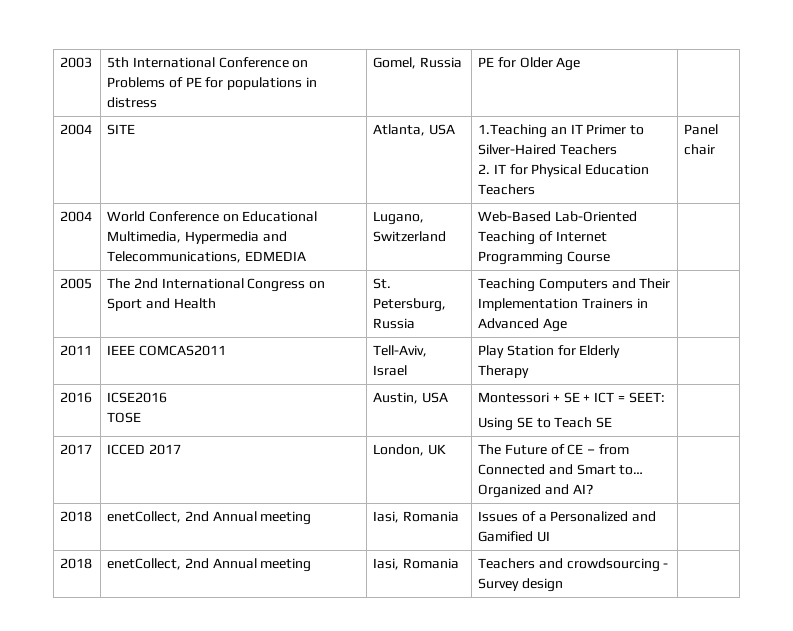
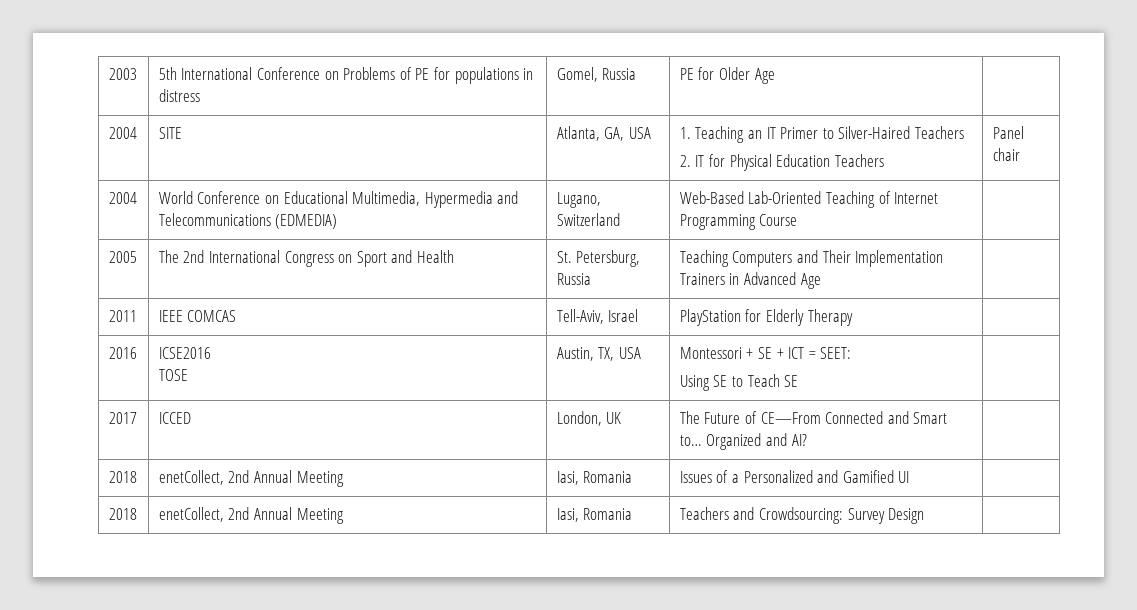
[428,124,455,135] [478,124,548,138] USA | 1.Teaching -> [604,127,651,141] [679,126,745,143] GA, USA | 1. Teaching
[107,251,306,263] Telecommunications, EDMEDIA -> [158,213,338,229] Telecommunications (EDMEDIA)
[138,345,226,356] COMCAS2011 -> [187,310,237,322] COMCAS
[478,345,554,358] Play Station -> [679,309,741,326] PlayStation
(419, 398) none -> [598,347,615,361] TX,
[148,444,181,455] 2017 -> (191, 418) none
[567,444,630,455] CE – from -> [760,412,821,424] CE—From
[260,511,312,525] meeting -> [296,471,344,487] Meeting
[260,558,312,572] meeting -> [296,508,344,524] Meeting
[566,558,669,572] [478,578,563,592] crowdsourcing - Survey design -> [758,507,925,524] Crowdsourcing: Survey Design

